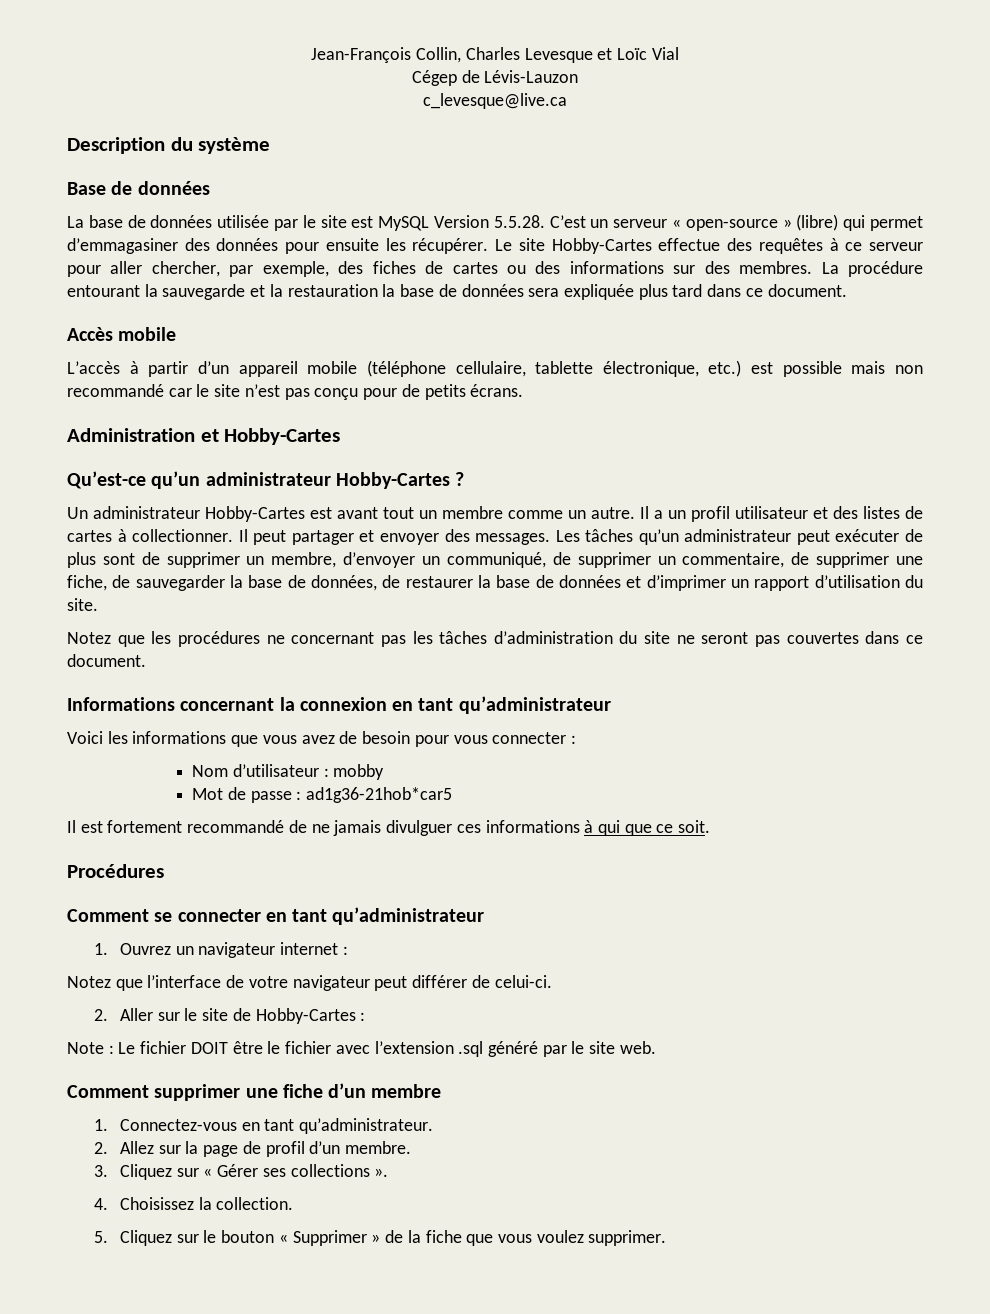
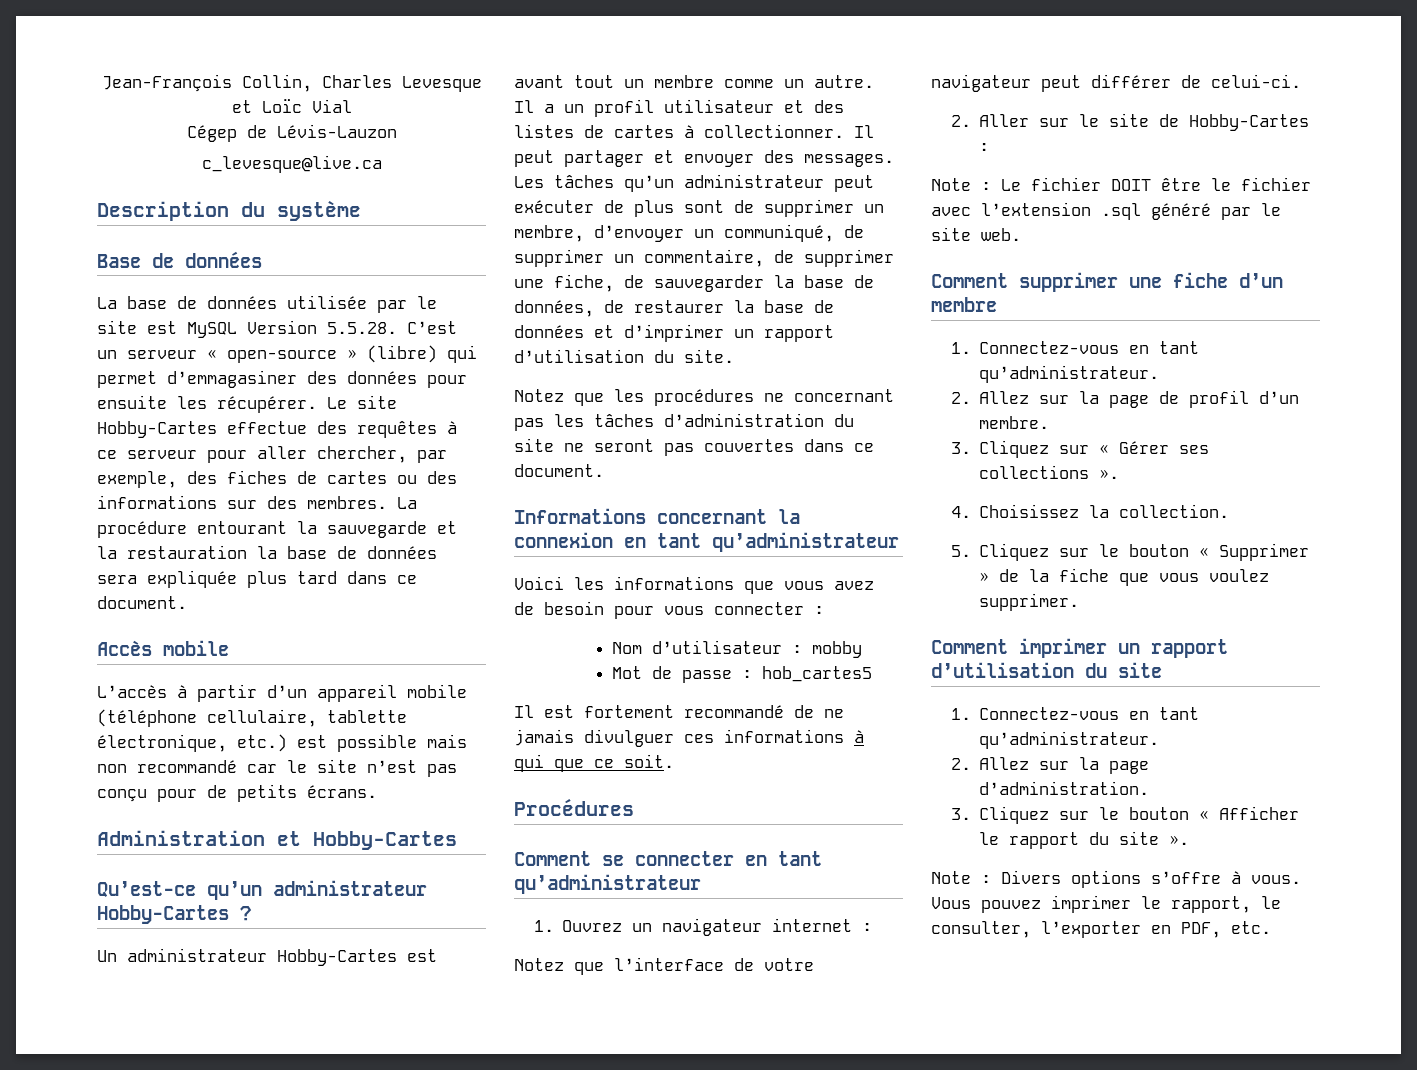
[306,787,453,803] ad1g36-21hob*car5 -> [762,666,873,682] hob_cartes5
(667, 1238) none -> [931,638,1228,658] [931,662,1162,678] [950,707,1200,720] [979,731,1160,749] [950,757,1150,774] [979,781,1150,795] [950,806,1300,824] [979,831,1190,849] [931,870,1301,888] [931,895,1281,913] [931,921,1271,938] // Comment imprimer un rapport d’utilisation du site // 1. Connectez-vous en tant qu’administrateur. // 2. Allez sur la page d’administration. // 3. Cliquez sur le bouton « Afficher le rapport du site ». // Note : Divers options s’offre à vous. Vous pouvez imprimer le rapport, le consulter, l’exporter en PDF, etc.

